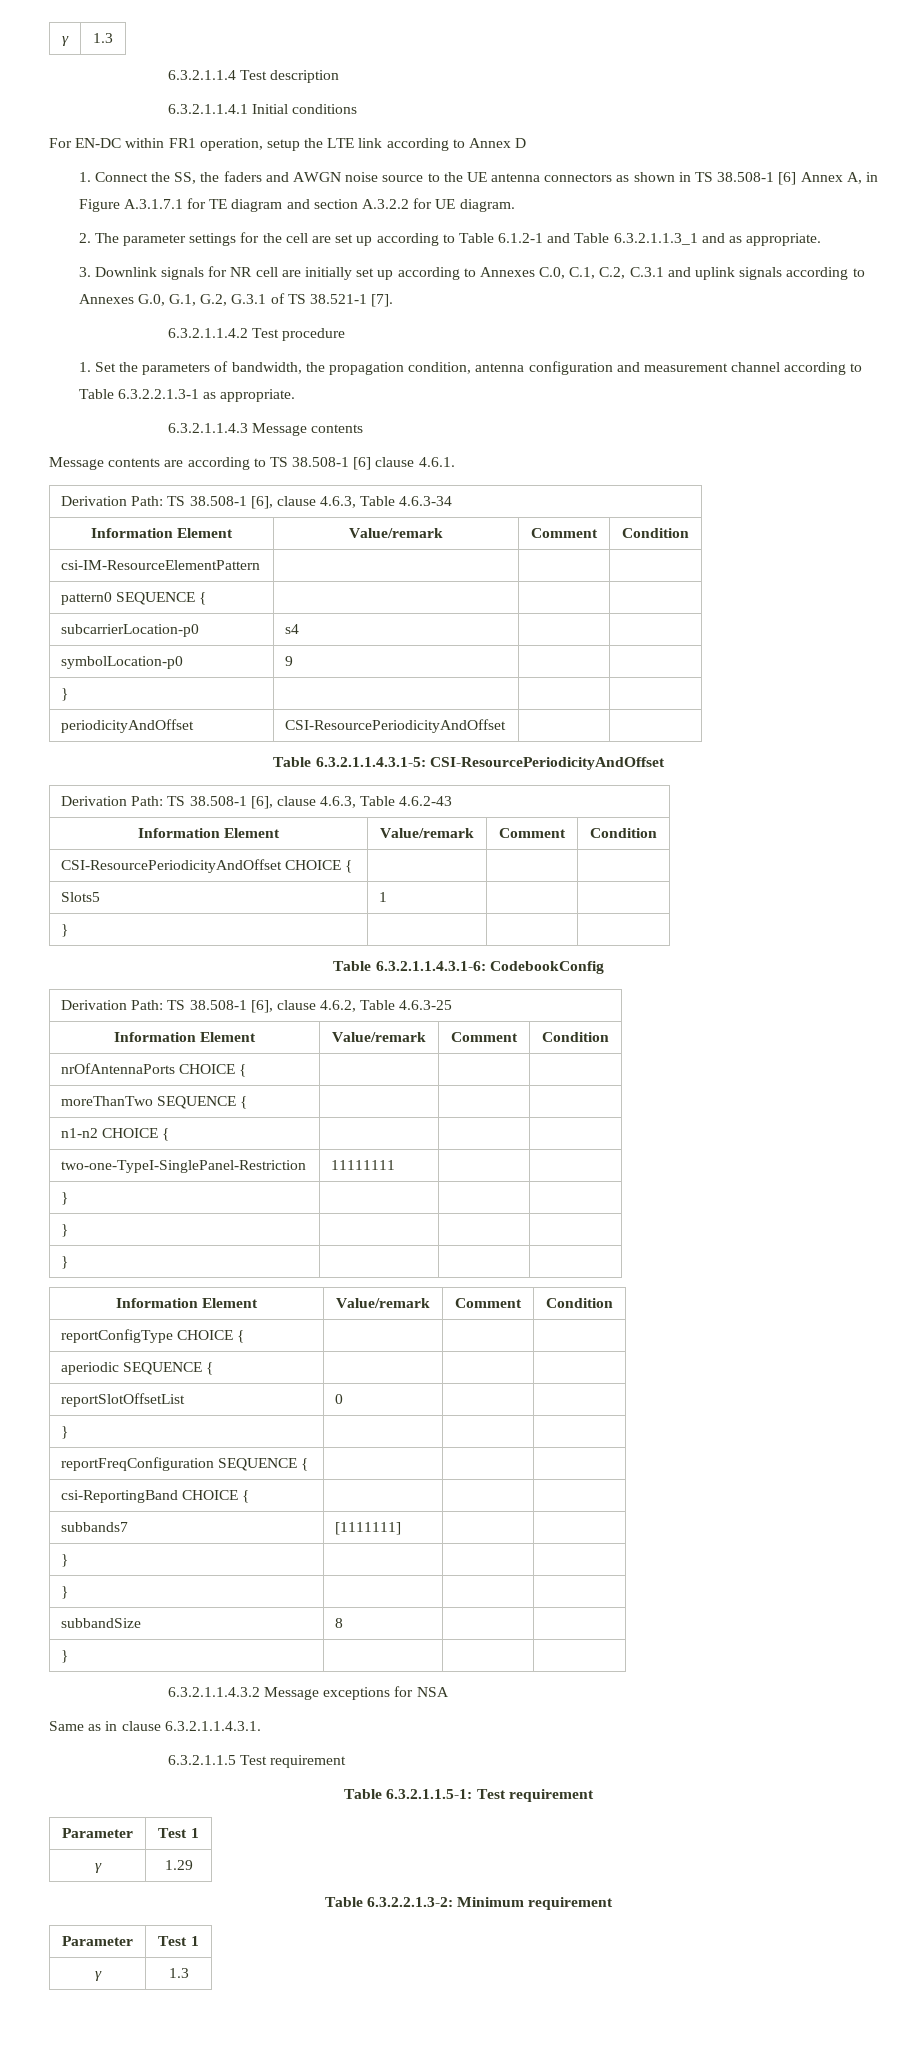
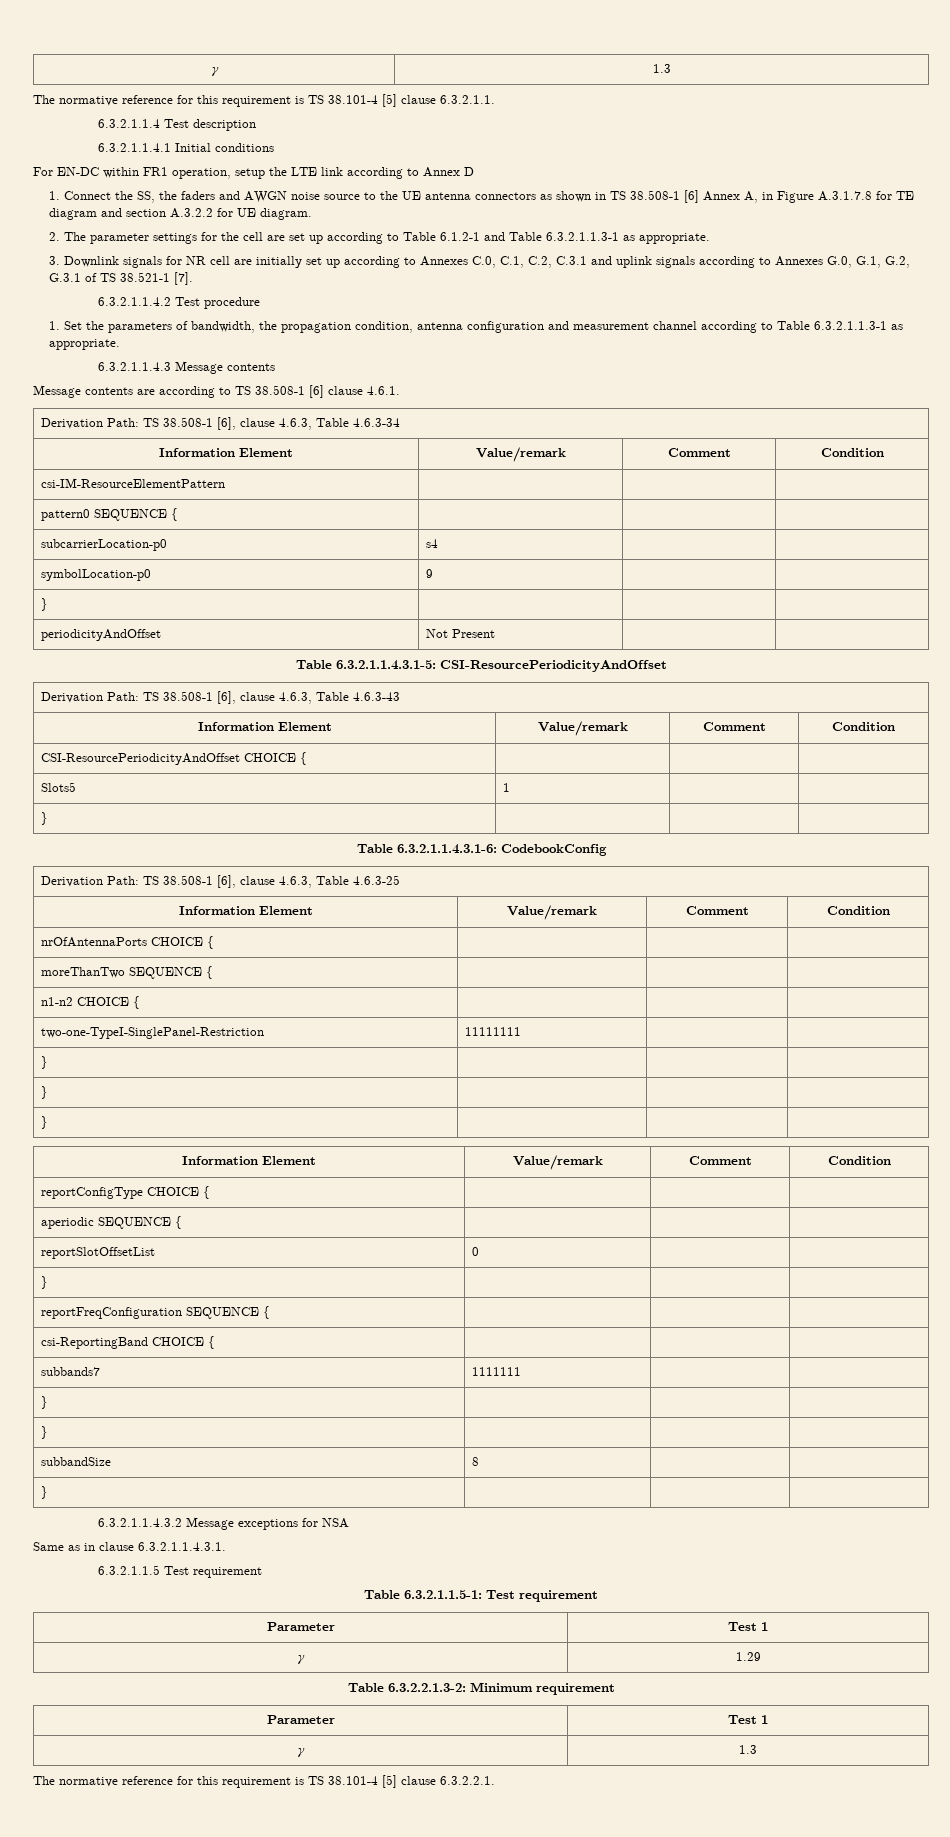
[62,36,69,46] [93,33,113,43] γ | 1.3 -> [210,66,219,77] [652,64,671,73] [33,94,495,107] γ | 1.3 // The normative reference for this requirement is TS 38.101-4 [5] clause 6.3.2.1.1.
[123,199,183,209] A.3.1.7.1 -> [818,191,873,201] A.3.1.7.8
[613,233,725,245] 6.3.2.1.1.3_1 and -> [546,232,620,241] 6.3.2.1.1.3-1
[117,389,199,399] 6.3.2.2.1.3-1 -> [814,321,888,330] 6.3.2.1.1.3-1
[285,719,507,733] CSI-ResourcePeriodicityAndOffset -> [425,629,495,638] Not Present
[399,796,453,806] 4.6.2-43 -> [352,692,400,701] 4.6.3-43
[320,1000,357,1012] 4.6.2, -> [278,876,312,888] 4.6.3,
[335,1522,402,1535] [1111111] -> [471,1367,521,1376] 1111111
(189, 1973) none -> [33,1775,495,1788] // The normative reference for this requirement is TS 38.101-4 [5] clause 6.3.2.2.1.

